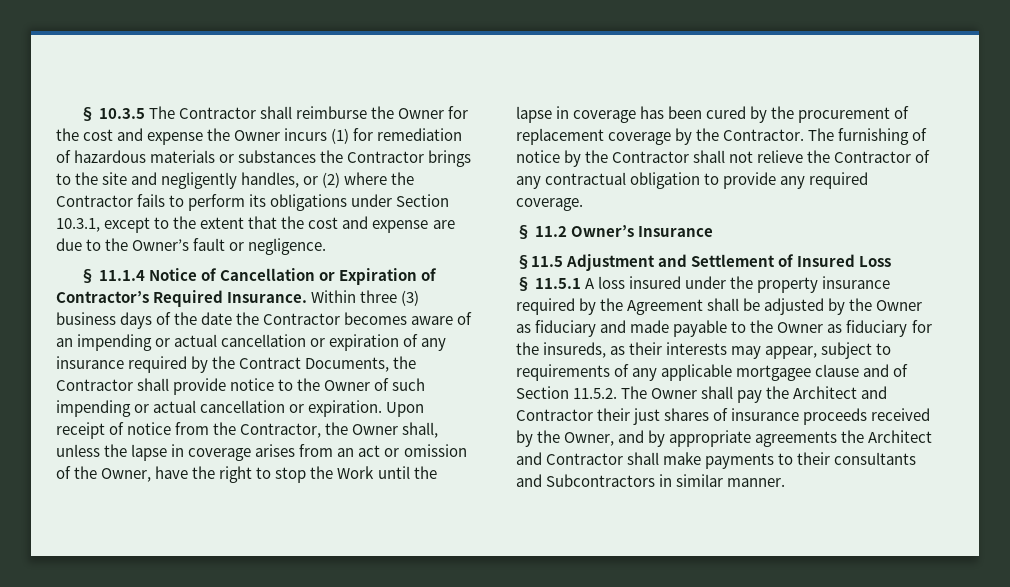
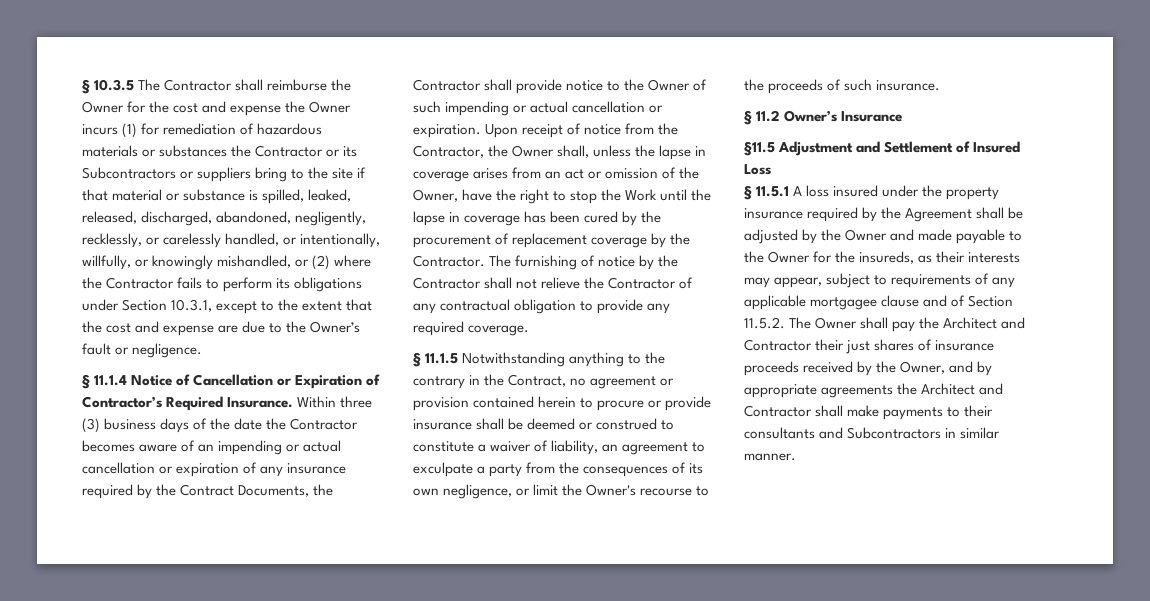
[428,150,472,167] [56,172,300,189] brings to the site and negligently handles, -> [326,146,358,157] [82,167,367,182] [82,189,352,204] [82,211,367,226] [82,233,381,248] [82,255,292,270] or its Subcontractors or suppliers bring to the site if that material or substance is spilled, leaked, released, discharged, abandoned, negligently, recklessly, or carelessly handled, or intentionally, willfully, or knowingly mishandled,
(583, 204) none -> [413,352,666,367] [413,374,675,389] [413,396,712,411] [413,418,675,430] [413,440,706,455] [413,462,704,477] [413,484,710,499] [744,79,941,94] // § 11.1.5 Notwithstanding anything to the contrary in the Contract, no agreement or provision contained herein to procure or provide insurance shall be deemed or construed to constitute a waiver of liability, an agreement to exculpate a party from the consequences of its own negligence, or limit the Owner's recourse to the proceeds of such insurance.
[516,320,597,337] as fiduciary -> (888, 235) none
[827,320,908,337] as fiduciary -> (811, 257) none

